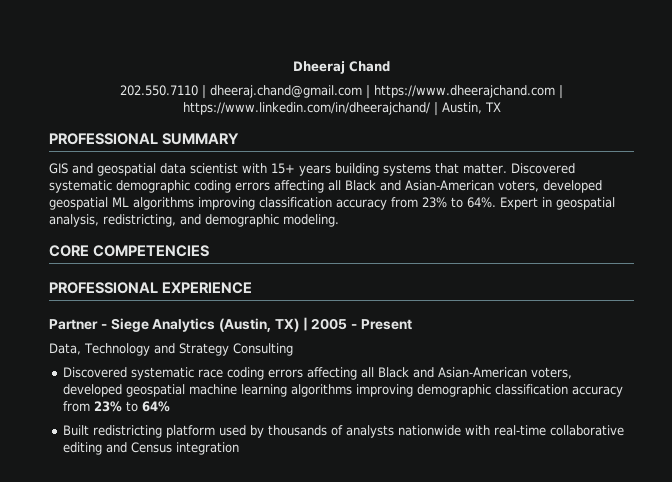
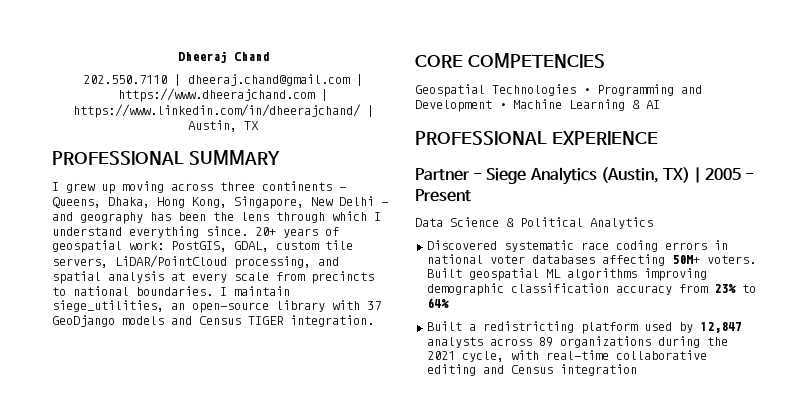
[49,163,575,176] [49,180,602,193] [49,197,615,210] [49,214,339,227] [49,245,210,257] GIS and geospatial data scientist with 15+ years building systems that matter. Discovered systematic demographic coding errors affecting all Black and Asian-American voters, developed geospatial ML algorithms improving classification accuracy from 23% to 64%. Expert in geospatial analysis, redistricting, and demographic modeling. // CORE COMPETENCIES -> [52,181,346,194] [52,196,388,209] [52,211,381,224] [52,226,339,238] [52,240,353,253] [52,255,339,269] [52,271,374,284] [52,286,290,296] [52,300,381,313] [52,315,374,327] [415,53,605,68] [415,84,702,97] [415,99,660,112] I grew up moving across three continents — Queens, Dhaka, Hong Kong, Singapore, New Delhi — and geography has been the lens through which I understand everything since. 20+ years of geospatial work: PostGIS, GDAL, custom tile servers, LiDAR/PointCloud processing, and spatial analysis at every scale from precincts to national boundaries. I maintain siege_utilities, an open-source library with 37 GeoDjango models and Census TIGER integration. // CORE COMPETENCIES // Geospatial Technologies • Programming and Development • Machine Learning & AI
[49,343,293,356] Data, Technology and Strategy Consulting -> [415,217,653,229] Data Science & Political Analytics
[306,367,572,380] [62,384,287,397] affecting all Black and Asian-American voters, developed geospatial machine learning -> [713,240,728,250] [426,254,756,266] [426,268,561,281] in national voter databases affecting 50M+ voters. Built geospatial ML
(89, 430) none -> [468,324,476,331] a
[267,425,461,438] thousands of analysts nationwide -> [699,322,742,333] [426,336,728,348] [426,351,504,362] 12,847 analysts across 89 organizations during the 2021 cycle,

